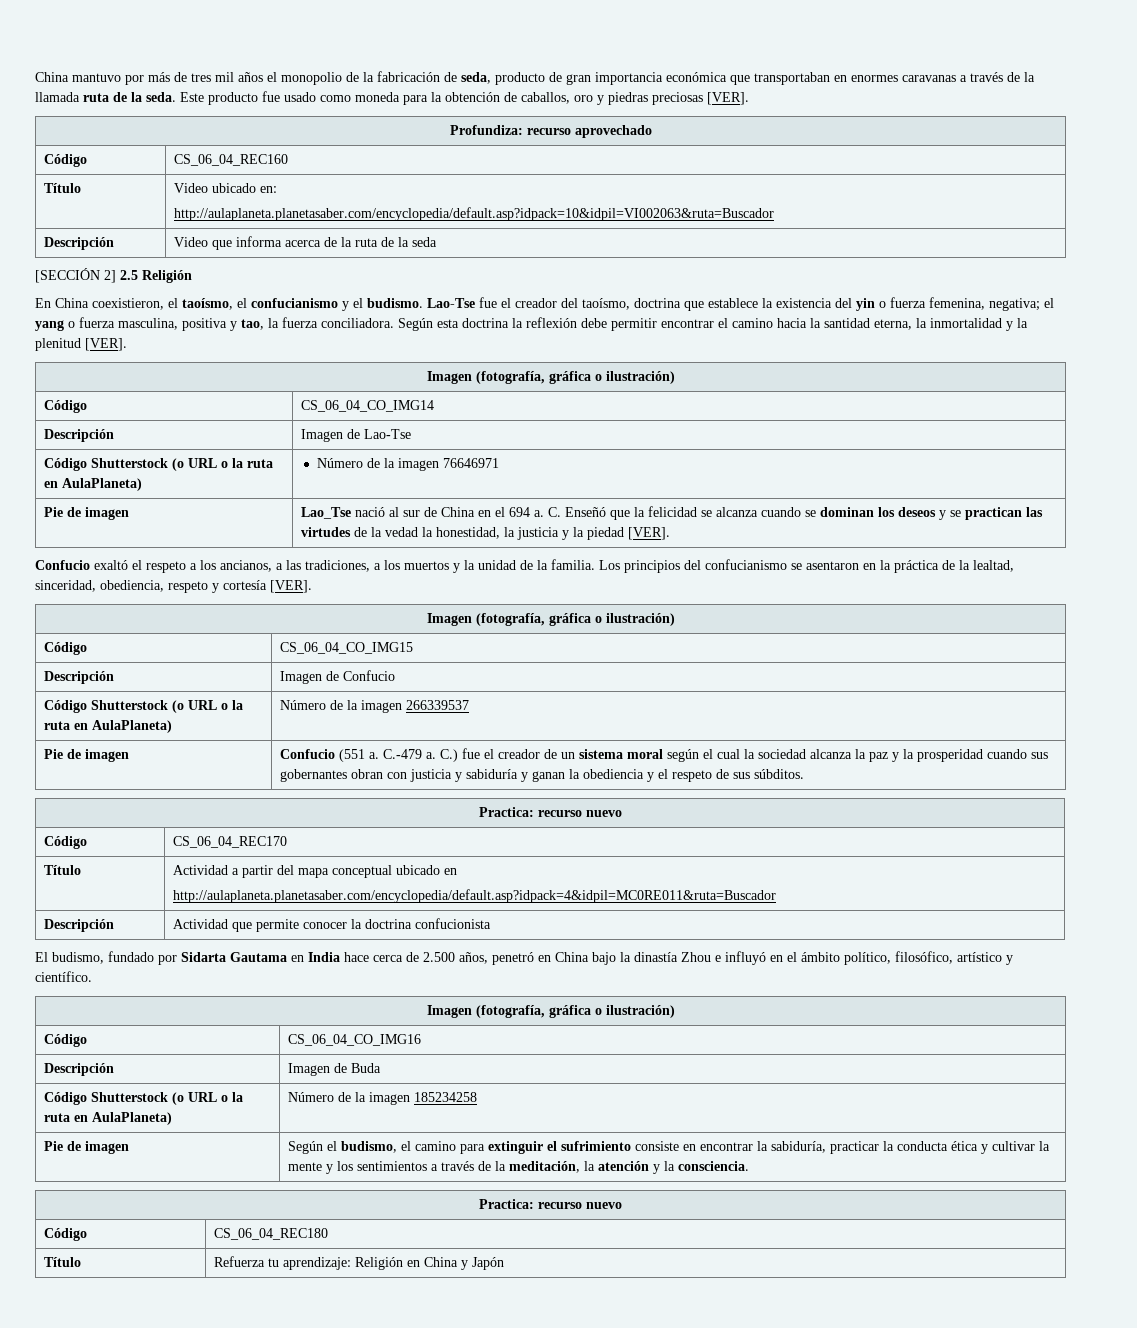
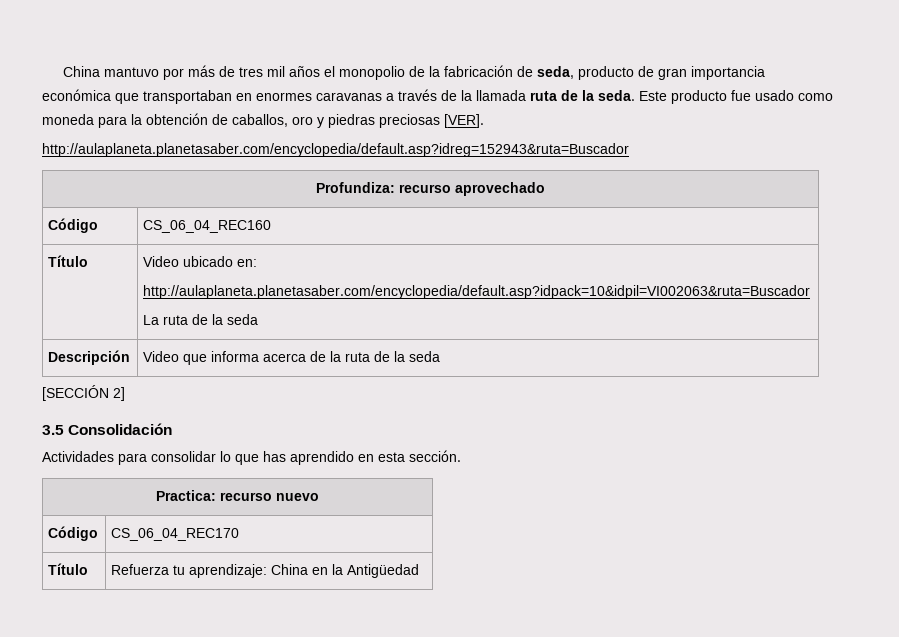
(749, 98) none -> [42,143,629,157] // http://aulaplaneta.planetasaber.com/encyclopedia/default.asp?idreg=152943&ruta=Buscador
(775, 214) none -> [143,314,259,325] // La ruta de la seda
[120,270,192,283] [35,297,1054,311] [35,317,1028,331] [35,338,127,351] [426,371,675,384] [44,400,88,413] [301,400,435,412] [44,429,115,442] [301,429,412,442] [44,458,274,471] [44,478,143,491] [316,458,499,471] [44,507,130,520] [301,506,1044,520] [301,527,671,540] [35,559,1014,573] [35,580,312,593] [426,613,675,626] [44,642,88,655] [280,642,414,654] [44,671,115,684] [280,670,396,684] [44,700,244,713] [44,720,173,733] [280,700,470,713] [44,749,130,762] [280,748,1049,762] [280,769,805,782] 2.5 Religión // En China coexistieron, el taoísmo, el confucianismo y el budismo. Lao-Tse fue el creador del taoísmo, doctrina que establece la existencia del yin o fuerza femenina, negativa; el yang o fuerza masculina, positiva y tao, la fuerza conciliadora. Según esta doctrina la reflexión debe permitir encontrar el camino hacia la santidad eterna, la inmortalidad y la plenitud [VER]. // Imagen (fotografía, gráfica o ilustración) // Código | CS_06_04_CO_IMG14 // Descripción | Imagen de Lao-Tse // Código Shutterstock (o URL o la ruta en AulaPlaneta) | Número de la imagen 76646971 // Pie de imagen | Lao_Tse nació al sur de China en el 694 a. C. Enseñó que la felicidad se alcanza cuando se dominan los deseos y se practican las virtudes de la vedad la honestidad, la justicia y la piedad [VER]. // Confucio exaltó el respeto a los ancianos, a las tradiciones, a los muertos y la unidad de la familia. Los principios del confucianismo se asentaron en la práctica de la lealtad, sinceridad, obediencia, respeto y cortesía [VER]. // Imagen (fotografía, gráfica o ilustración) // Código | CS_06_04_CO_IMG15 // Descripción | Imagen de Confucio // Código Shutterstock (o URL o la ruta en AulaPlaneta) | Número de la imagen 266339537 // Pie de imagen | Confucio (551 a. C.-479 a. C.) fue el creador de un sistema moral según el cual la sociedad alcanza la paz y la prosperidad cuando sus gobernantes obran con justicia y sabiduría y ganan la obediencia y el respeto de sus súbditos. -> [42,423,173,435] [42,450,461,465] // 3.5 Consolidación // Actividades para consolidar lo que has aprendido en esta sección.
[44,865,82,875] [173,865,458,878] [173,889,777,903] [44,919,115,932] [173,918,492,932] [35,951,1013,965] [35,971,92,982] [426,1005,675,1018] [44,1034,88,1047] [288,1034,422,1046] [44,1063,115,1076] [288,1063,382,1076] [44,1092,244,1105] [44,1112,173,1125] [288,1092,478,1105] [44,1141,130,1154] [288,1141,1051,1154] [288,1161,750,1174] [479,1199,622,1209] [44,1228,88,1241] [214,1228,329,1240] // Título | Actividad a partir del mapa conceptual ubicado en // http://aulaplaneta.planetasaber.com/encyclopedia/default.asp?idpack=4&idpil=MC0RE011&ruta=Buscador // Descripción | Actividad que permite conocer la doctrina confucionista // El budismo, fundado por Sidarta Gautama en India hace cerca de 2.500 años, penetró en China bajo la dinastía Zhou e influyó en el ámbito político, filosófico, artístico y científico. // Imagen (fotografía, gráfica o ilustración) // Código | CS_06_04_CO_IMG16 // Descripción | Imagen de Buda // Código Shutterstock (o URL o la ruta en AulaPlaneta) | Número de la imagen 185234258 // Pie de imagen | Según el budismo, el camino para extinguir el sufrimiento consiste en encontrar la sabiduría, practicar la conducta ética y cultivar la mente y los sentimientos a través de la meditación, la atención y la consciencia. // Practica: recurso nuevo // Código | CS_06_04_REC180 -> (240, 534) none
[355,1257,505,1270] Religión en China y Japón -> [271,564,420,578] China en la Antigüedad

